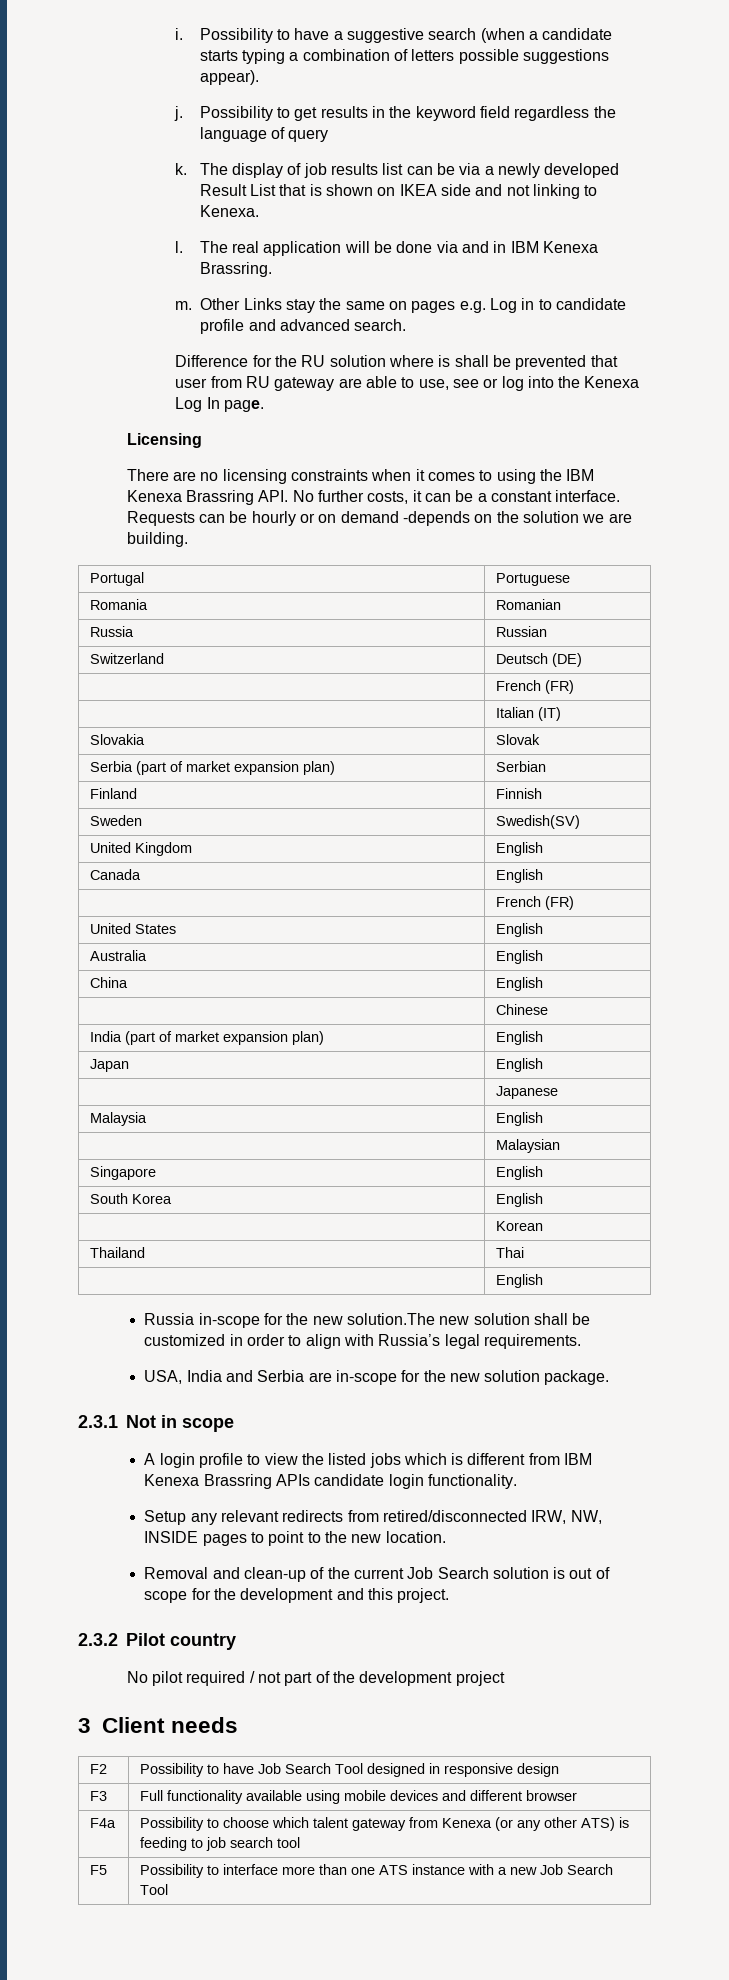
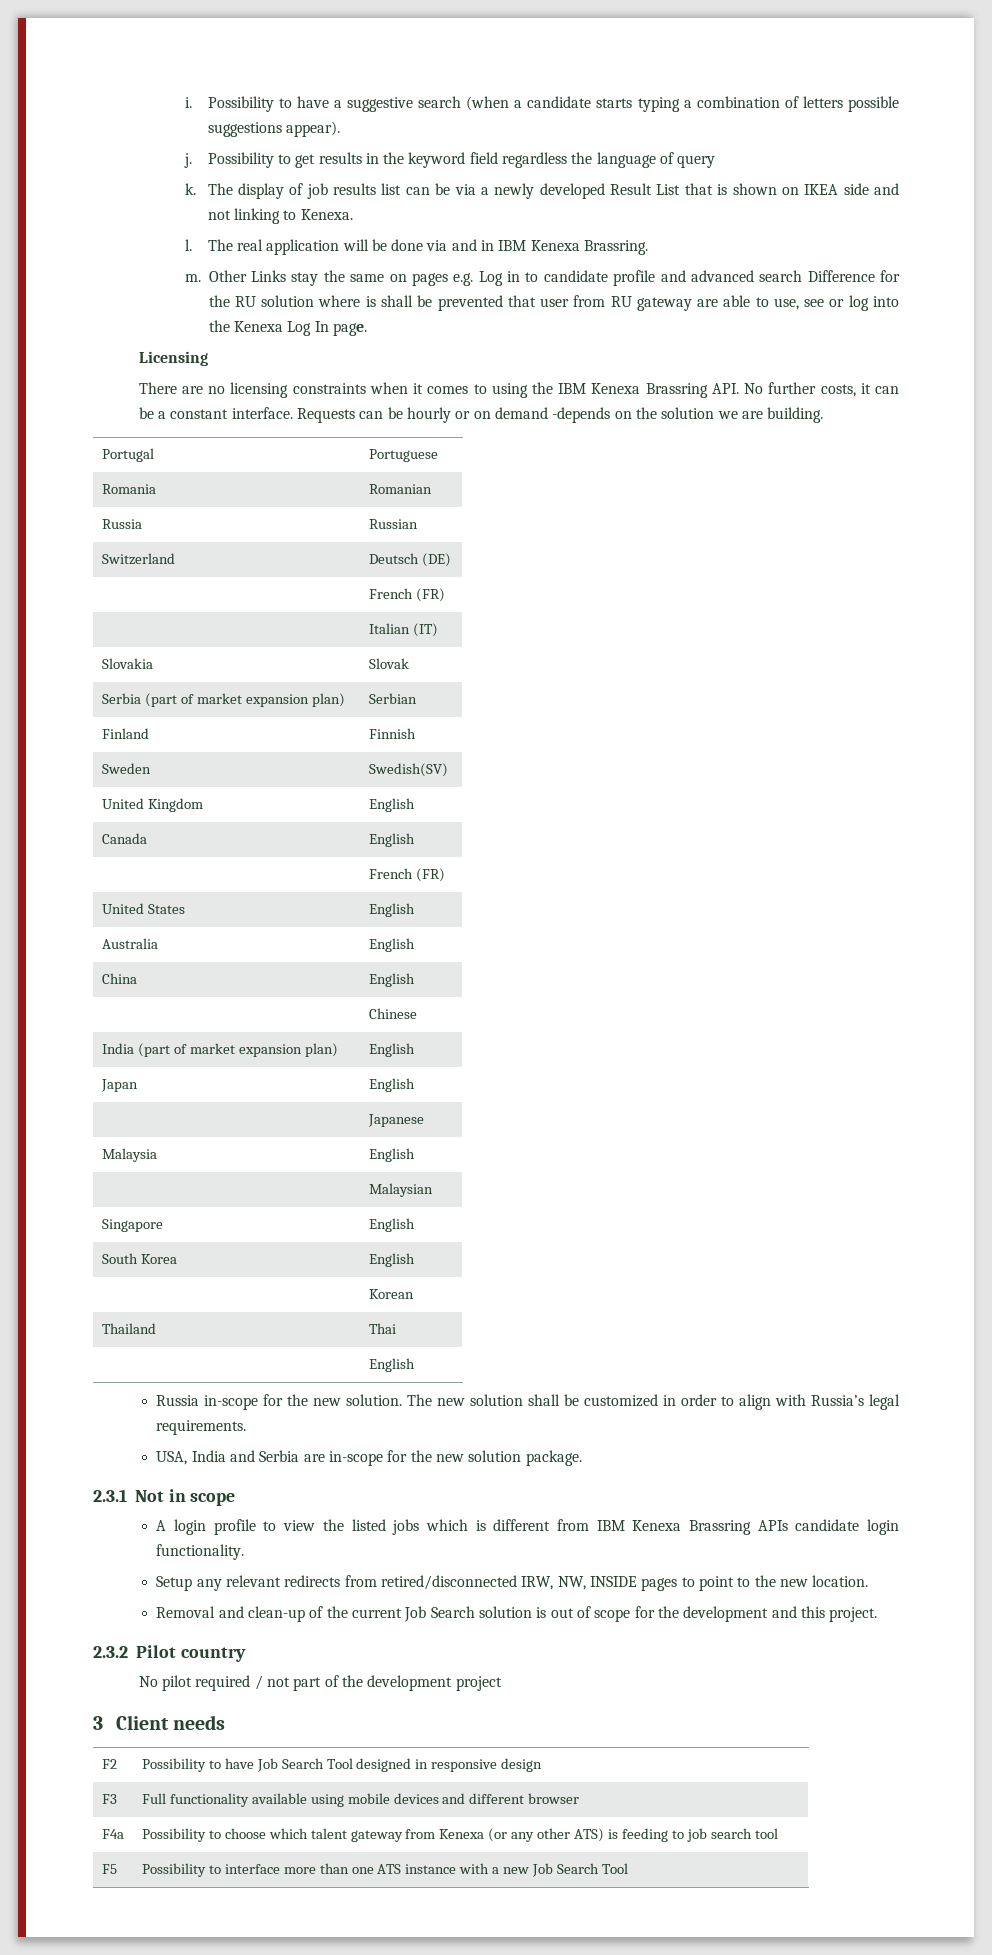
[354,319,407,331] search. // -> [759,270,803,282] search
[346,1313,435,1325] solution.The -> [346,1394,433,1406] solution. The

